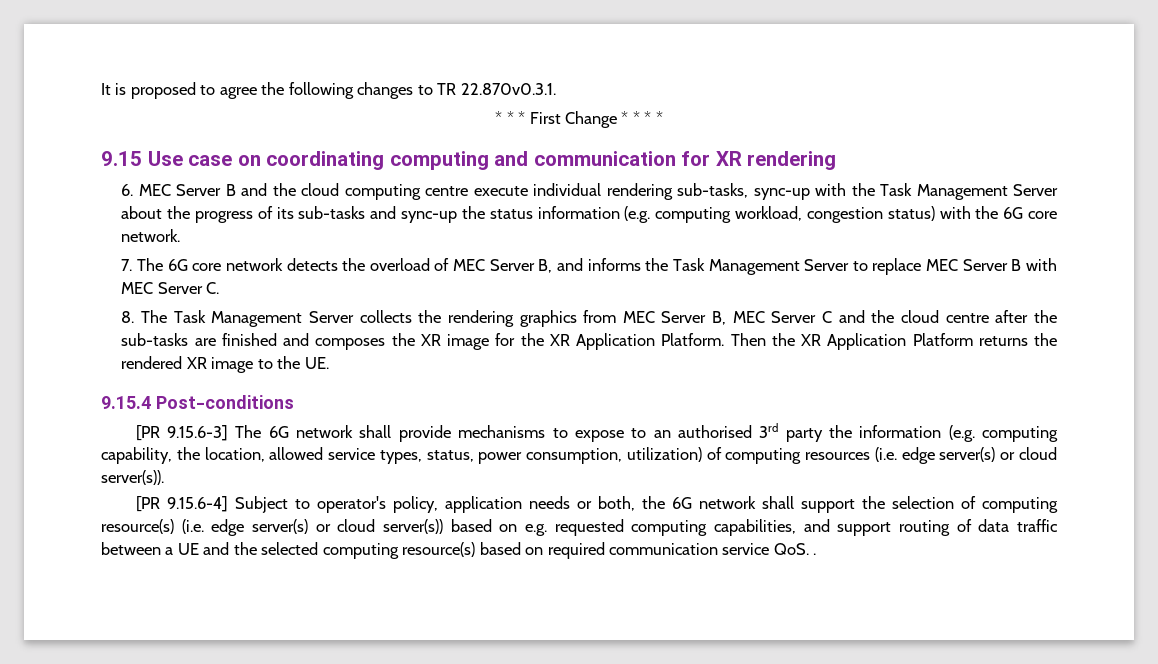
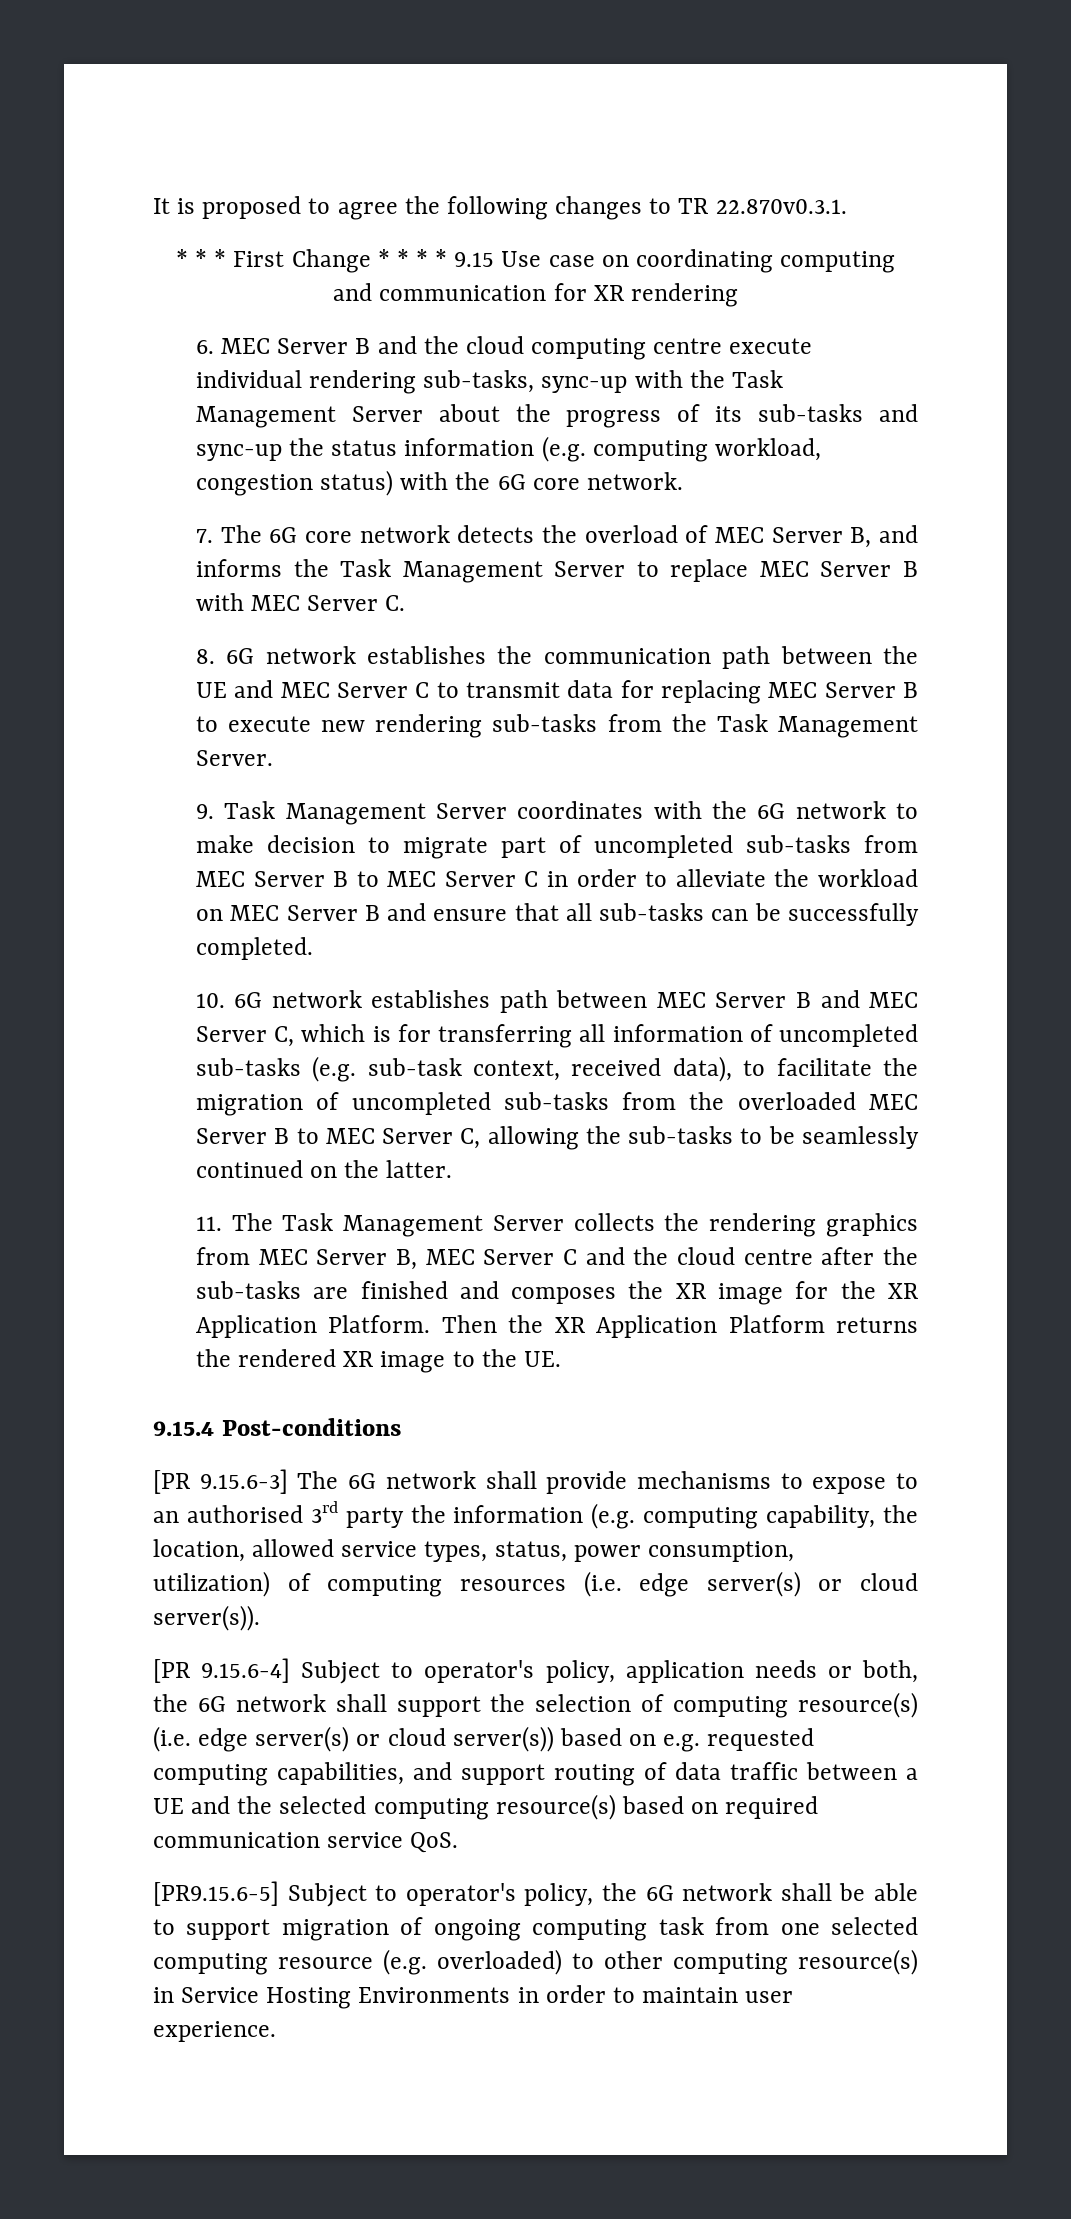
(663, 117) // -> (448, 258) none
(135, 317) none -> [226,646,918,669] [195,680,919,704] [195,714,918,738] [195,750,273,766] [195,801,919,825] [195,835,918,859] [195,869,919,887] [195,903,920,926] [195,937,313,960] [195,990,918,1013] [195,1024,918,1048] [195,1056,918,1082] [195,1092,919,1116] [195,1126,920,1150] [195,1160,453,1178] [195,1216,222,1231] 6G network establishes the communication path between the UE and MEC Server C to transmit data for replacing MEC Server B to execute new rendering sub-tasks from the Task Management Server. // 9. Task Management Server coordinates with the 6G network to make decision to migrate part of uncompleted sub-tasks from MEC Server B to MEC Server C in order to alleviate the workload on MEC Server B and ensure that all sub-tasks can be successfully completed. // 10. 6G network establishes path between MEC Server B and MEC Server C, which is for transferring all information of uncompleted sub-tasks (e.g. sub-task context, received data), to facilitate the migration of uncompleted sub-tasks from the overloaded MEC Server B to MEC Server C, allowing the sub-tasks to be seamlessly continued on the latter. // 11.
[813,553,817,555] . -> [153,1881,919,1907] [153,1917,919,1941] [153,1949,918,1975] [153,1985,794,2009] [153,2021,276,2042] // [PR9.15.6-5] Subject to operator's policy, the 6G network shall be able to support migration of ongoing computing task from one selected computing resource (e.g. overloaded) to other computing resource(s) in Service Hosting Environments in order to maintain user experience.

